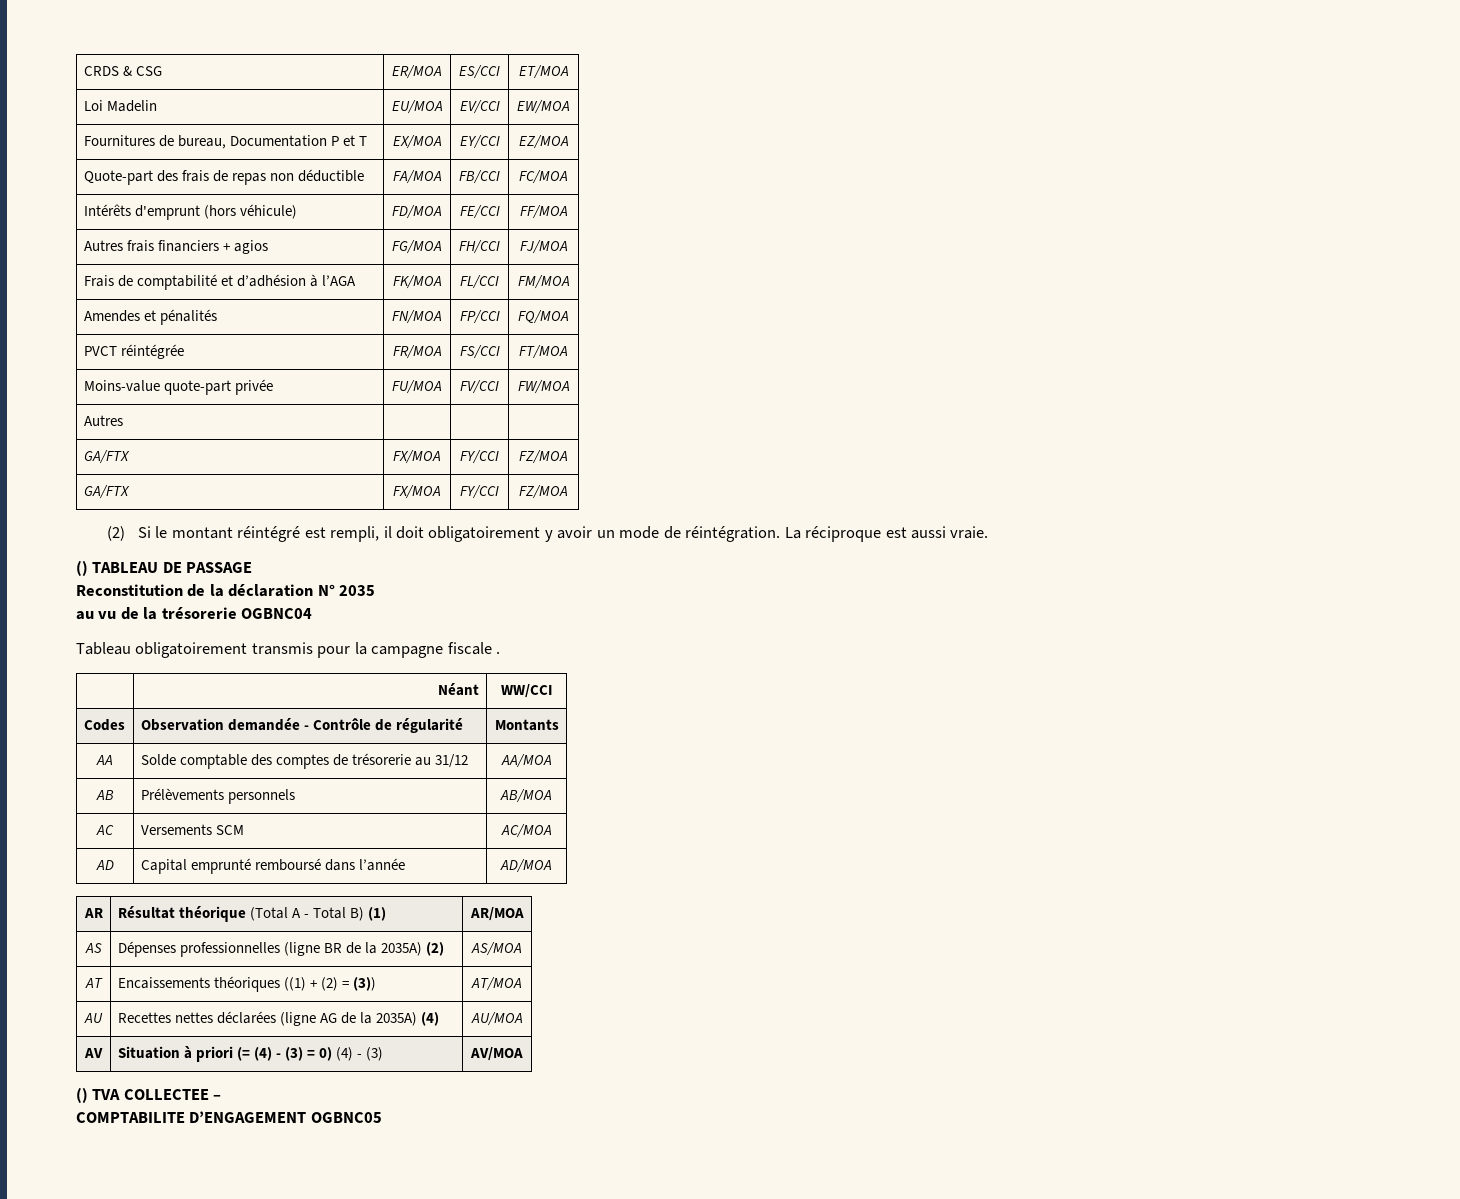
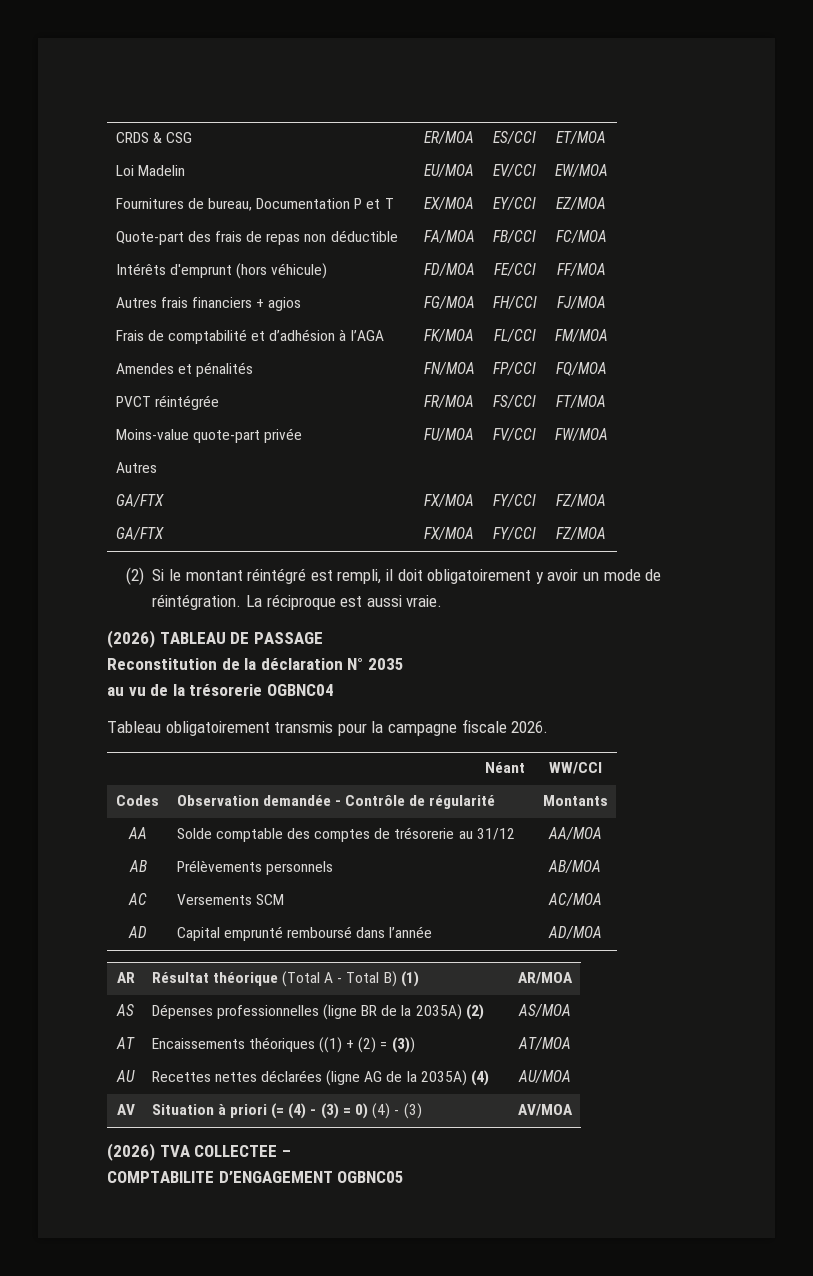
[76,560,88,576] () -> [107,630,155,648] (2026)
[496,651,501,654] . -> [511,721,549,733] 2026.
[76,1087,88,1103] () -> [107,1143,155,1161] (2026)

